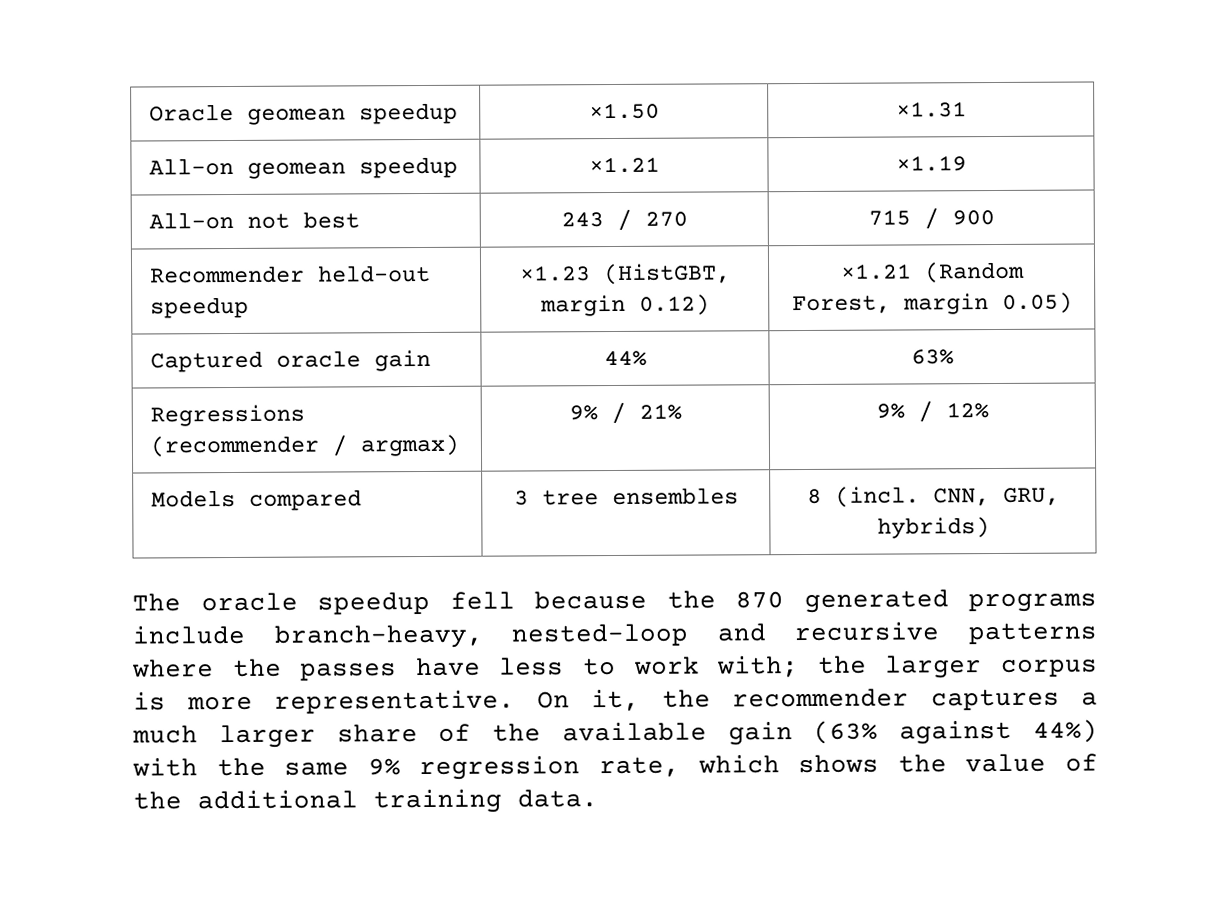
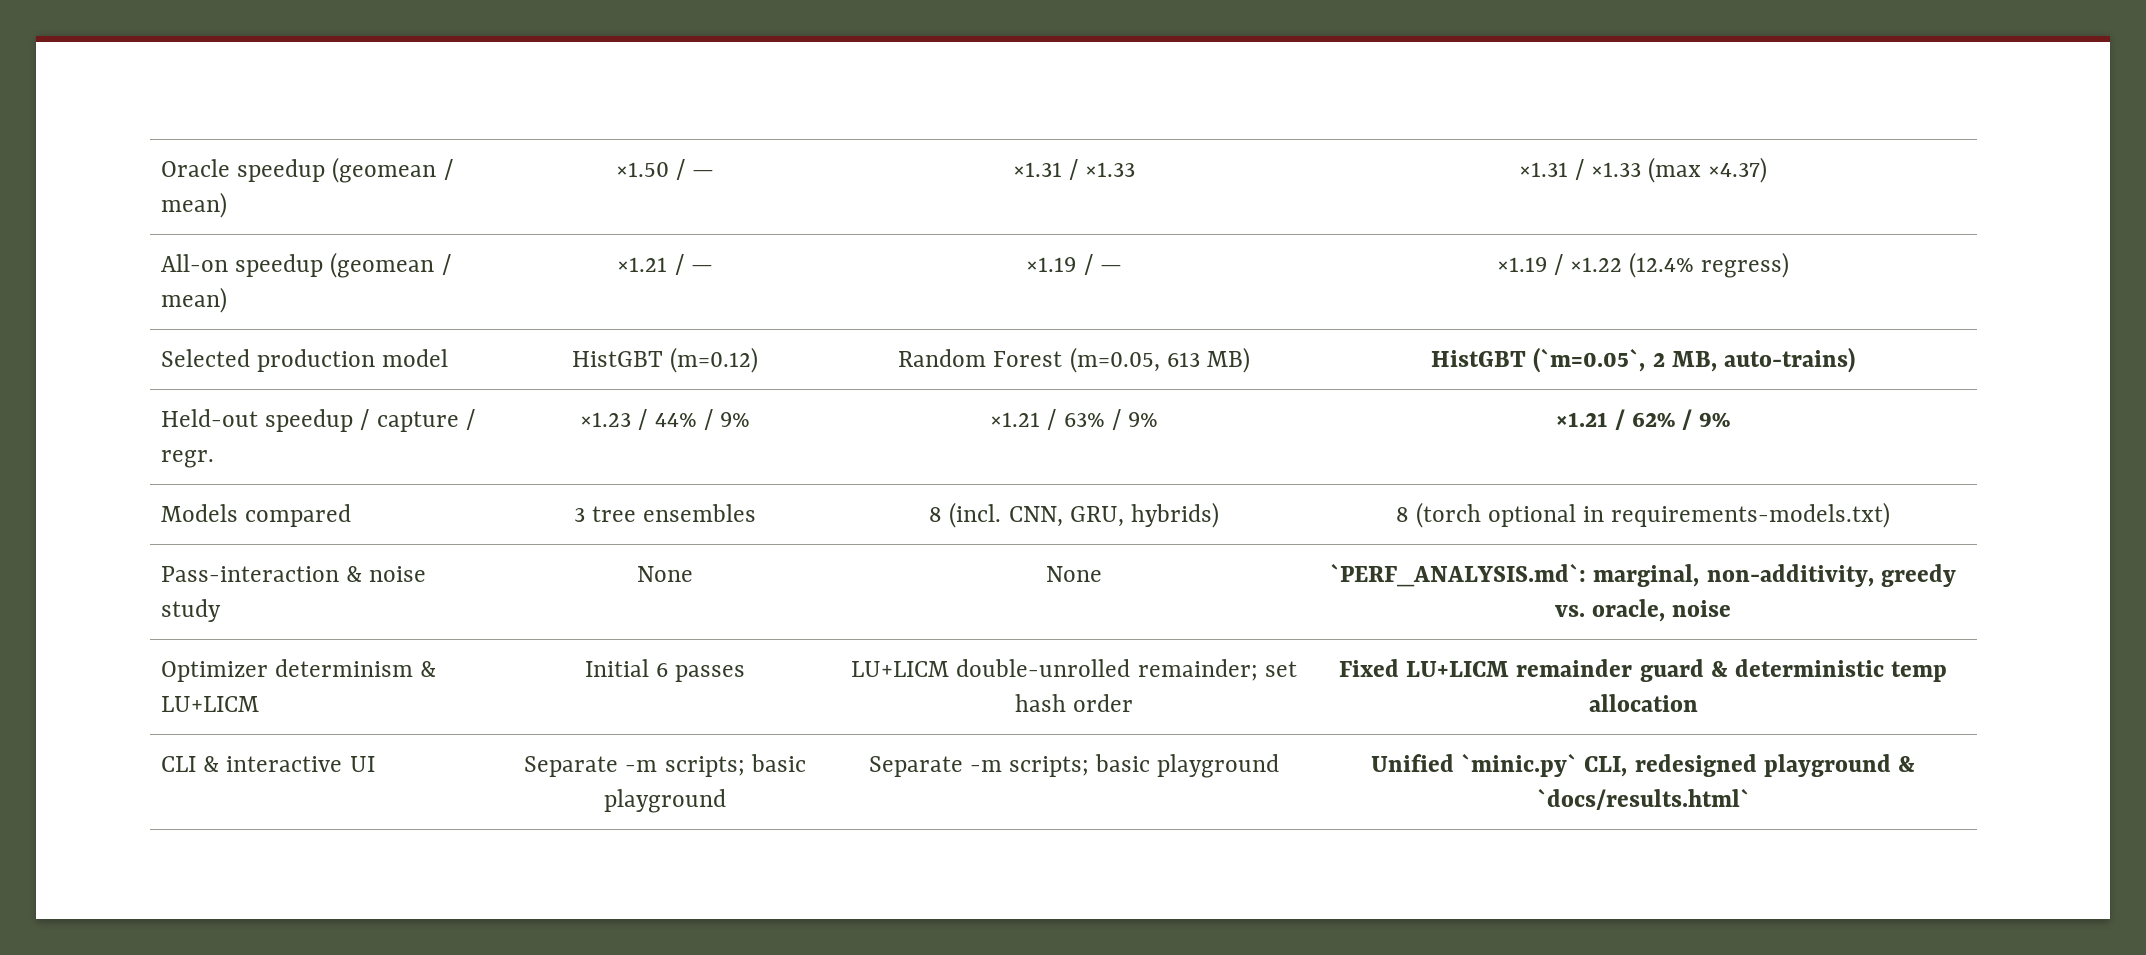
[247,102,459,125] geomean speedup -> [237,157,453,183] [161,192,228,218] speedup (geomean / mean)
[895,101,967,118] [149,156,459,179] [588,156,660,174] [895,155,967,172] [149,211,361,230] [560,209,688,231] [867,208,995,230] [150,264,432,284] [150,296,250,319] [519,263,731,286] [539,294,710,317] [840,261,1025,284] [791,292,1073,315] [150,349,432,373] [603,350,647,367] [910,349,954,365] [150,404,306,427] [150,434,461,458] [568,402,682,425] [875,401,989,423] | ×1.31 // All-on geomean speedup | ×1.21 | ×1.19 // All-on not best | 243 / 270 | 715 / 900 // Recommender held-out speedup | ×1.23 (HistGBT, margin 0.12) | ×1.21 (Random Forest, margin 0.05) // Captured oracle gain | 44% | 63% // Regressions (recommender / argmax) | 9% / 21% | 9% / 12% -> [676,159,715,180] [1012,159,1136,180] [1518,157,1768,183] [161,252,451,278] [161,287,228,313] [617,254,713,275] [1026,254,1122,275] [1496,252,1790,278] [161,349,449,372] [571,347,759,373] [898,347,1250,373] [1431,347,1855,373] [161,409,475,432] [161,450,215,468] [580,409,750,430] [990,409,1158,430] [1555,409,1731,430] / — | ×1.31 / ×1.33 | ×1.31 / ×1.33 (max ×4.37) // All-on speedup (geomean / mean) | ×1.21 / — | ×1.19 / — | ×1.19 / ×1.22 (12.4% regress) // Selected production model | HistGBT (m=0.12) | Random Forest (m=0.05, 613 MB) | HistGBT (`m=0.05`, 2 MB, auto-trains) // Held-out speedup / capture / regr. | ×1.23 / 44% / 9% | ×1.21 / 63% / 9% | ×1.21 / 62% / 9%
[132,589,1097,615] [132,621,1097,649] [132,655,1099,681] [133,688,1098,714] [132,719,1099,749] [132,753,1098,781] [133,788,598,814] // The oracle speedup fell because the 870 generated programs include branch-heavy, nested-loop and recursive patterns where the passes have less to work with; the larger corpus is more representative. On it, the recommender captures a much larger share of the available gain (63% against 44%) with the same 9% regression rate, which shows the value of the additional training data. -> [1395,502,1891,528] [161,566,427,582] [161,599,222,622] [637,566,693,582] [1046,566,1102,582] [1330,563,1956,587] [1554,599,1732,622] [161,659,437,682] [161,696,260,712] [584,659,746,682] [851,659,1297,681] [1014,694,1134,712] [1339,659,1947,682] [1588,694,1698,712] [161,756,375,772] [524,754,806,777] [604,789,726,813] [868,754,1280,778] [1371,753,1915,777] [1536,788,1750,810] | 8 (torch optional in requirements-models.txt) // Pass-interaction & noise study | None | None | `PERF_ANALYSIS.md`: marginal, non-additivity, greedy vs. oracle, noise // Optimizer determinism & LU+LICM | Initial 6 passes | LU+LICM double-unrolled remainder; set hash order | Fixed LU+LICM remainder guard & deterministic temp allocation // CLI & interactive UI | Separate -m scripts; basic playground | Separate -m scripts; basic playground | Unified `minic.py` CLI, redesigned playground & `docs/results.html`

